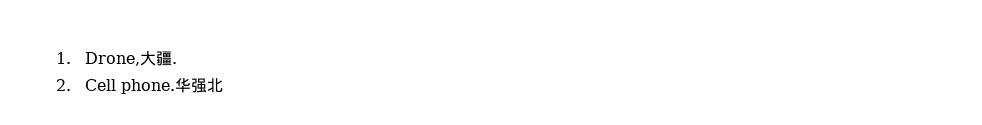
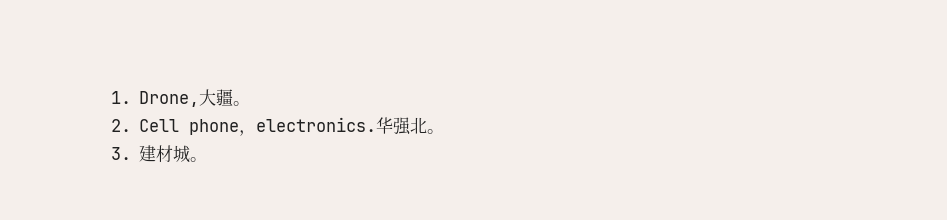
[172,62,178,64] . -> [233,101,251,106] 。
[121,78,224,94] phone.华强北 -> [189,117,445,136] [110,145,208,163] phone，electronics.华强北。 // 3.建材城。

